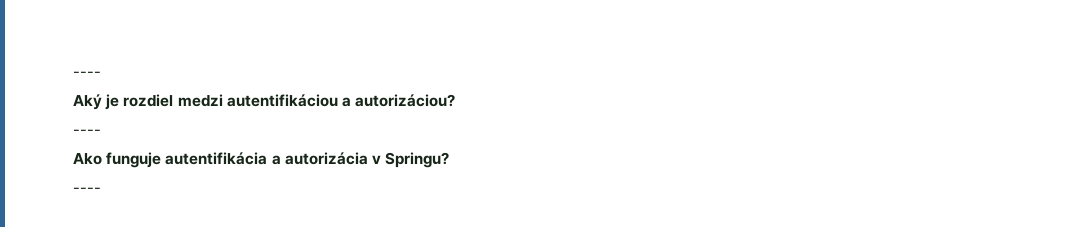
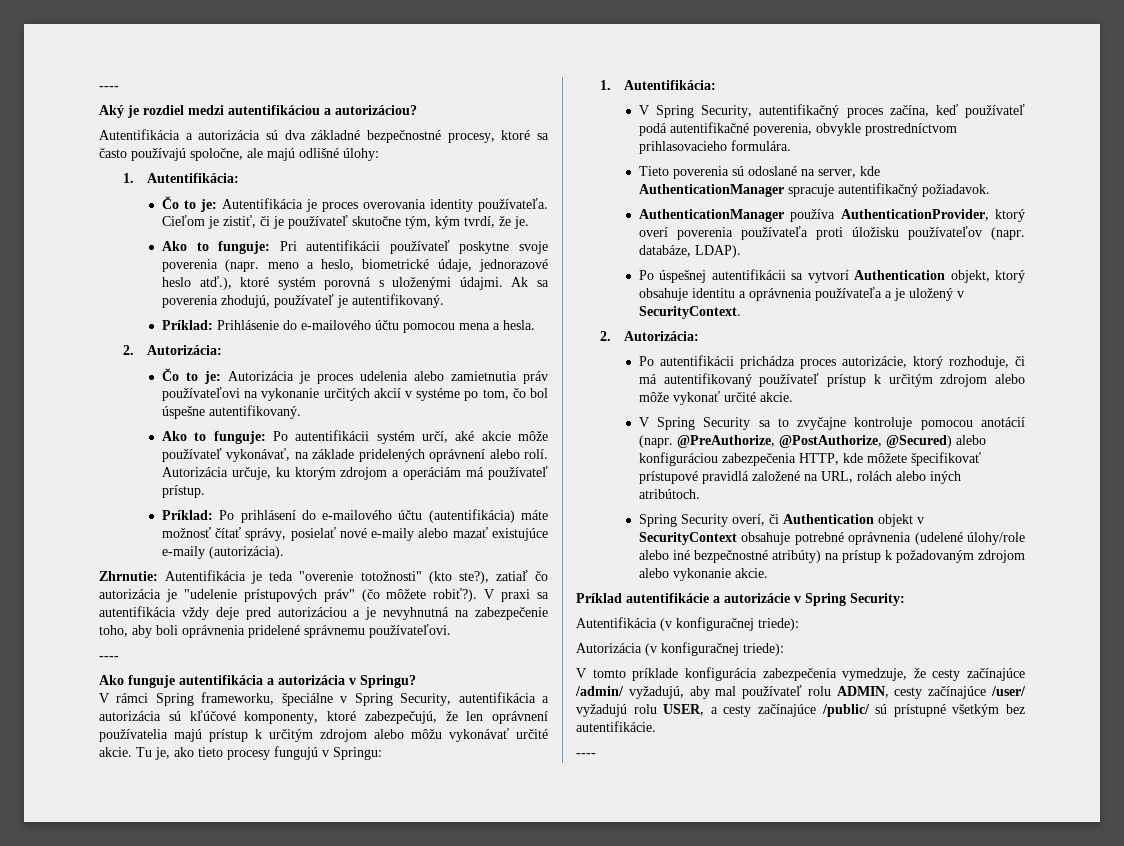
(456, 100) none -> [99,129,549,143] [99,148,379,161] [122,173,239,183] [161,196,548,212] [161,215,529,229] [161,240,548,254] [161,259,548,272] [161,276,549,290] [161,294,444,308] [161,320,535,333] [122,345,222,355] [161,368,548,384] [161,387,549,401] [161,405,301,419] [161,430,548,444] [161,448,548,462] [161,466,548,480] [161,485,205,498] [161,509,548,523] [161,527,548,541] [161,546,284,559] [99,570,548,584] [99,588,549,602] [99,606,549,620] [99,624,451,638] // Autentifikácia a autorizácia sú dva základné bezpečnostné procesy, ktoré sa často používajú spoločne, ale majú odlišné úlohy: // 1. Autentifikácia: // Čo to je: Autentifikácia je proces overovania identity používateľa. Cieľom je zistiť, či je používateľ skutočne tým, kým tvrdí, že je. // Ako to funguje: Pri autentifikácii používateľ poskytne svoje poverenia (napr. meno a heslo, biometrické údaje, jednorazové heslo atď.), ktoré systém porovná s uloženými údajmi. Ak sa poverenia zhodujú, používateľ je autentifikovaný. // Príklad: Prihlásenie do e-mailového účtu pomocou mena a hesla. // 2. Autorizácia: // Čo to je: Autorizácia je proces udelenia alebo zamietnutia práv používateľovi na vykonanie určitých akcií v systéme po tom, čo bol úspešne autentifikovaný. // Ako to funguje: Po autentifikácii systém určí, aké akcie môže používateľ vykonávať, na základe pridelených oprávnení alebo rolí. Autorizácia určuje, ku ktorým zdrojom a operáciám má používateľ prístup. // Príklad: Po prihlásení do e-mailového účtu (autentifikácia) máte možnosť čítať správy, posielať nové e-maily alebo mazať existujúce e-maily (autorizácia). // Zhrnutie: Autentifikácia je teda "overenie totožnosti" (kto ste?), zatiaľ čo autorizácia je "udelenie prístupových práv" (čo môžete robiť?). V praxi sa autentifikácia vždy deje pred autorizáciou a je nevyhnutná na zabezpečenie toho, aby boli oprávnenia pridelené správnemu používateľovi.
(450, 160) none -> [99,692,549,706] [99,710,548,724] [99,728,548,742] [99,746,382,760] [599,80,716,90] [638,104,1025,118] [638,122,957,136] [638,140,791,154] [638,166,880,179] [638,183,990,197] [638,209,1025,222] [638,226,1025,240] [638,245,741,258] [638,269,1025,283] [638,287,964,301] [638,306,741,319] [599,331,699,341] [638,355,1025,369] [638,373,1025,387] [638,391,793,405] [638,417,1025,430] [638,435,986,448] [638,452,981,466] [638,471,961,484] [638,489,700,499] [638,514,924,527] [638,532,1025,545] [638,550,1025,563] [638,568,768,581] [576,593,905,606] [576,617,799,631] [576,642,784,656] [576,667,1025,681] [575,685,1026,699] [576,704,1025,717] [576,721,656,732] // V rámci Spring frameworku, špeciálne v Spring Security, autentifikácia a autorizácia sú kľúčové komponenty, ktoré zabezpečujú, že len oprávnení používatelia majú prístup k určitým zdrojom alebo môžu vykonávať určité akcie. Tu je, ako tieto procesy fungujú v Springu: // 1. Autentifikácia: // V Spring Security, autentifikačný proces začína, keď používateľ podá autentifikačné poverenia, obvykle prostredníctvom prihlasovacieho formulára. // Tieto poverenia sú odoslané na server, kde AuthenticationManager spracuje autentifikačný požiadavok. // AuthenticationManager používa AuthenticationProvider, ktorý overí poverenia používateľa proti úložisku používateľov (napr. databáze, LDAP). // Po úspešnej autentifikácii sa vytvorí Authentication objekt, ktorý obsahuje identitu a oprávnenia používateľa a je uložený v SecurityContext. // 2. Autorizácia: // Po autentifikácii prichádza proces autorizácie, ktorý rozhoduje, či má autentifikovaný používateľ prístup k určitým zdrojom alebo môže vykonať určité akcie. // V Spring Security sa to zvyčajne kontroluje pomocou anotácií (napr. @PreAuthorize, @PostAuthorize, @Secured) alebo konfiguráciou zabezpečenia HTTP, kde môžete špecifikovať prístupové pravidlá založené na URL, rolách alebo iných atribútoch. // Spring Security overí, či Authentication objekt v SecurityContext obsahuje potrebné oprávnenia (udelené úlohy/role alebo iné bezpečnostné atribúty) na prístup k požadovaným zdrojom alebo vykonanie akcie. // Príklad autentifikácie a autorizácie v Spring Security: // Autentifikácia (v konfiguračnej triede): // Autorizácia (v konfiguračnej triede): // V tomto príklade konfigurácia zabezpečenia vymedzuje, že cesty začínajúce /admin/ vyžadujú, aby mal používateľ rolu ADMIN, cesty začínajúce /user/ vyžadujú rolu USER, a cesty začínajúce /public/ sú prístupné všetkým bez autentifikácie.

